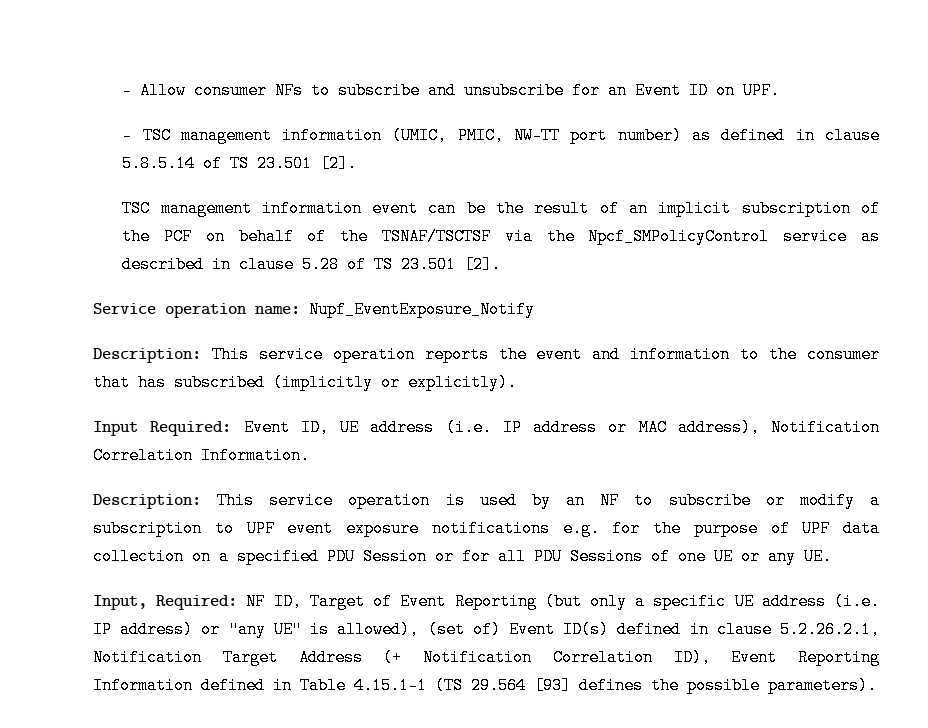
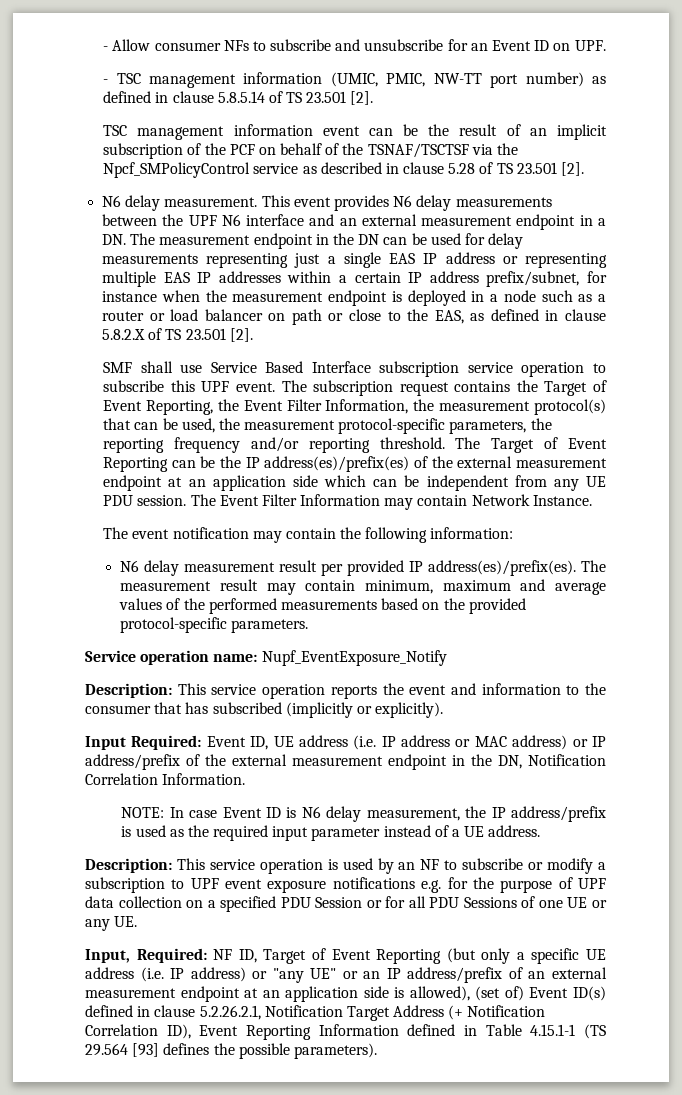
(502, 264) none -> [102,195,552,211] [102,214,606,230] [102,233,524,249] [102,252,607,268] [102,271,607,287] [102,290,606,306] [102,309,606,325] [102,328,253,342] [103,361,606,377] [103,380,607,396] [103,399,606,415] [103,418,552,434] [103,437,607,453] [103,456,607,472] [103,475,606,491] [103,494,592,510] [103,527,514,543] [120,560,606,576] [120,579,606,595] [119,598,526,614] [120,617,309,633] // N6 delay measurement. This event provides N6 delay measurements between the UPF N6 interface and an external measurement endpoint in a DN. The measurement endpoint in the DN can be used for delay measurements representing just a single EAS IP address or representing multiple EAS IP addresses within a certain IP address prefix/subnet, for instance when the measurement endpoint is deployed in a node such as a router or load balancer on path or close to the EAS, as defined in clause 5.8.2.X of TS 23.501 [2]. // SMF shall use Service Based Interface subscription service operation to subscribe this UPF event. The subscription request contains the Target of Event Reporting, the Event Filter Information, the measurement protocol(s) that can be used, the measurement protocol-specific parameters, the reporting frequency and/or reporting threshold. The Target of Event Reporting can be the IP address(es)/prefix(es) of the external measurement endpoint at an application side which can be independent from any UE PDU session. The Event Filter Information may contain Network Instance. // The event notification may contain the following information: // N6 delay measurement result per provided IP address(es)/prefix(es). The measurement result may contain minimum, maximum and average values of the performed measurements based on the provided protocol-specific parameters.
[677,419,880,436] [93,447,310,464] address), Notification Correlation Information. -> [512,735,606,750] [85,754,606,770] [85,773,246,785] [121,806,606,822] [121,825,541,841] address) or IP address/prefix of the external measurement endpoint in the DN, Notification Correlation Information. // NOTE: In case Event ID is N6 delay measurement, the IP address/prefix is used as the required input parameter instead of a UE address.
(302, 629) none -> [342,967,607,983] [85,986,389,1002] or an IP address/prefix of an external measurement endpoint at an application side

